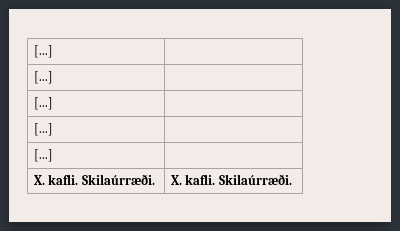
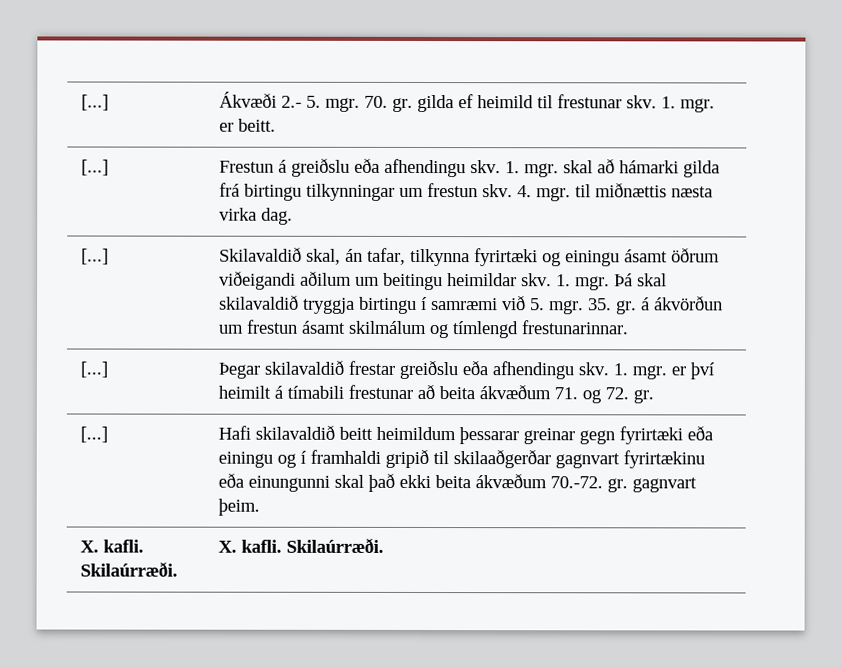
[33,45,53,58] [33,71,53,84] [33,97,53,110] [33,123,53,136] [33,149,53,162] [...] | // [...] | // [...] | // [...] | // [...] | -> [81,94,110,111] [219,91,716,113] [219,118,277,132] [81,159,110,176] [219,157,721,178] [219,182,714,202] [219,207,294,225] [81,248,110,265] [219,246,721,267] [219,270,668,291] [219,294,724,315] [218,319,630,339] [80,361,109,378] [218,359,715,380] [218,383,655,404] [80,426,109,443] [218,424,714,445] [218,448,706,469] [218,472,698,493] [218,498,261,516] [...] | Ákvæði 2.- 5. mgr. 70. gr. gilda ef heimild til frestunar skv. 1. mgr. er beitt. // [...] | Frestun á greiðslu eða afhendingu skv. 1. mgr. skal að hámarki gilda frá birtingu tilkynningar um frestun skv. 4. mgr. til miðnættis næsta virka dag. // [...] | Skilavaldið skal, án tafar, tilkynna fyrirtæki og einingu ásamt öðrum viðeigandi aðilum um beitingu heimildar skv. 1. mgr. Þá skal skilavaldið tryggja birtingu í samræmi við 5. mgr. 35. gr. á ákvörðun um frestun ásamt skilmálum og tímlengd frestunarinnar. // [...] | Þegar skilavaldið frestar greiðslu eða afhendingu skv. 1. mgr. er því heimilt á tímabili frestunar að beita ákvæðum 71. og 72. gr. // [...] | Hafi skilavaldið beitt heimildum þessarar greinar gegn fyrirtæki eða einingu og í framhaldi gripið til skilaaðgerðar gagnvart fyrirtækinu eða einungunni skal það ekki beita ákvæðum 70.-72. gr. gagnvart þeim.

